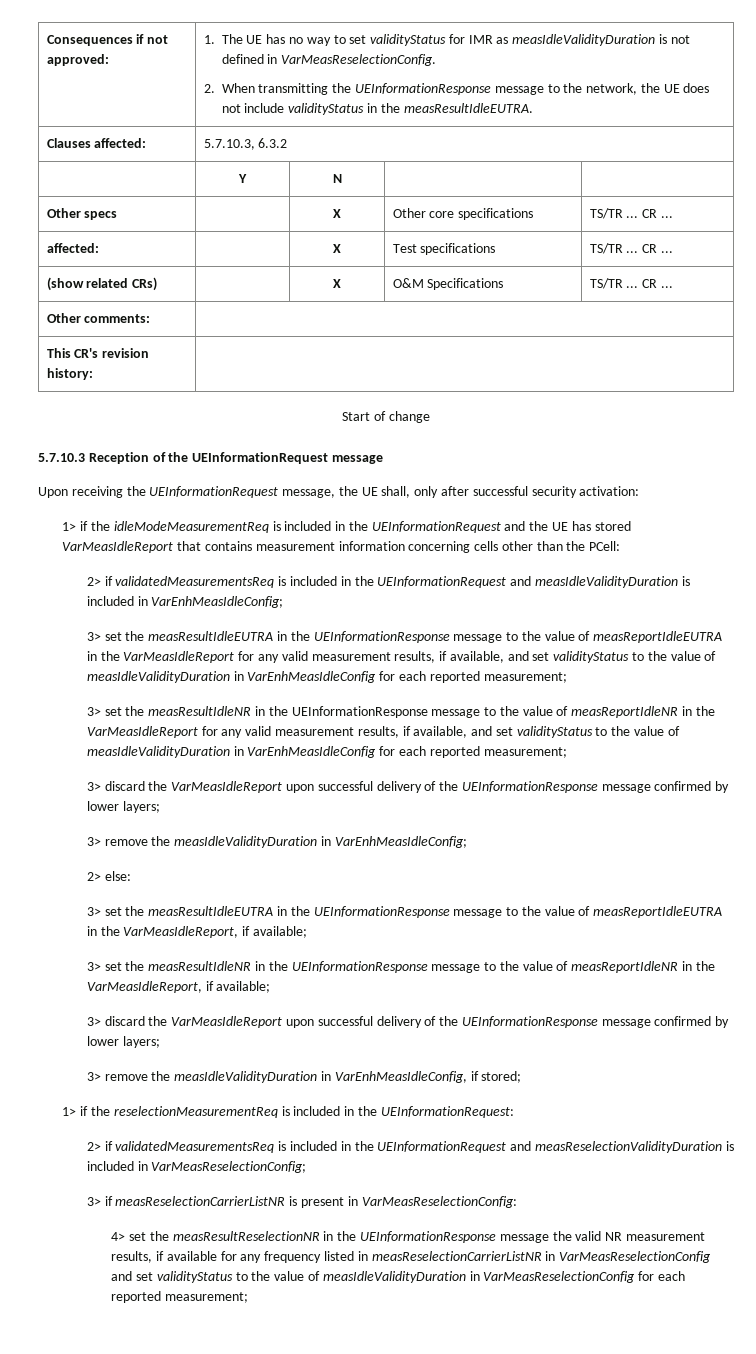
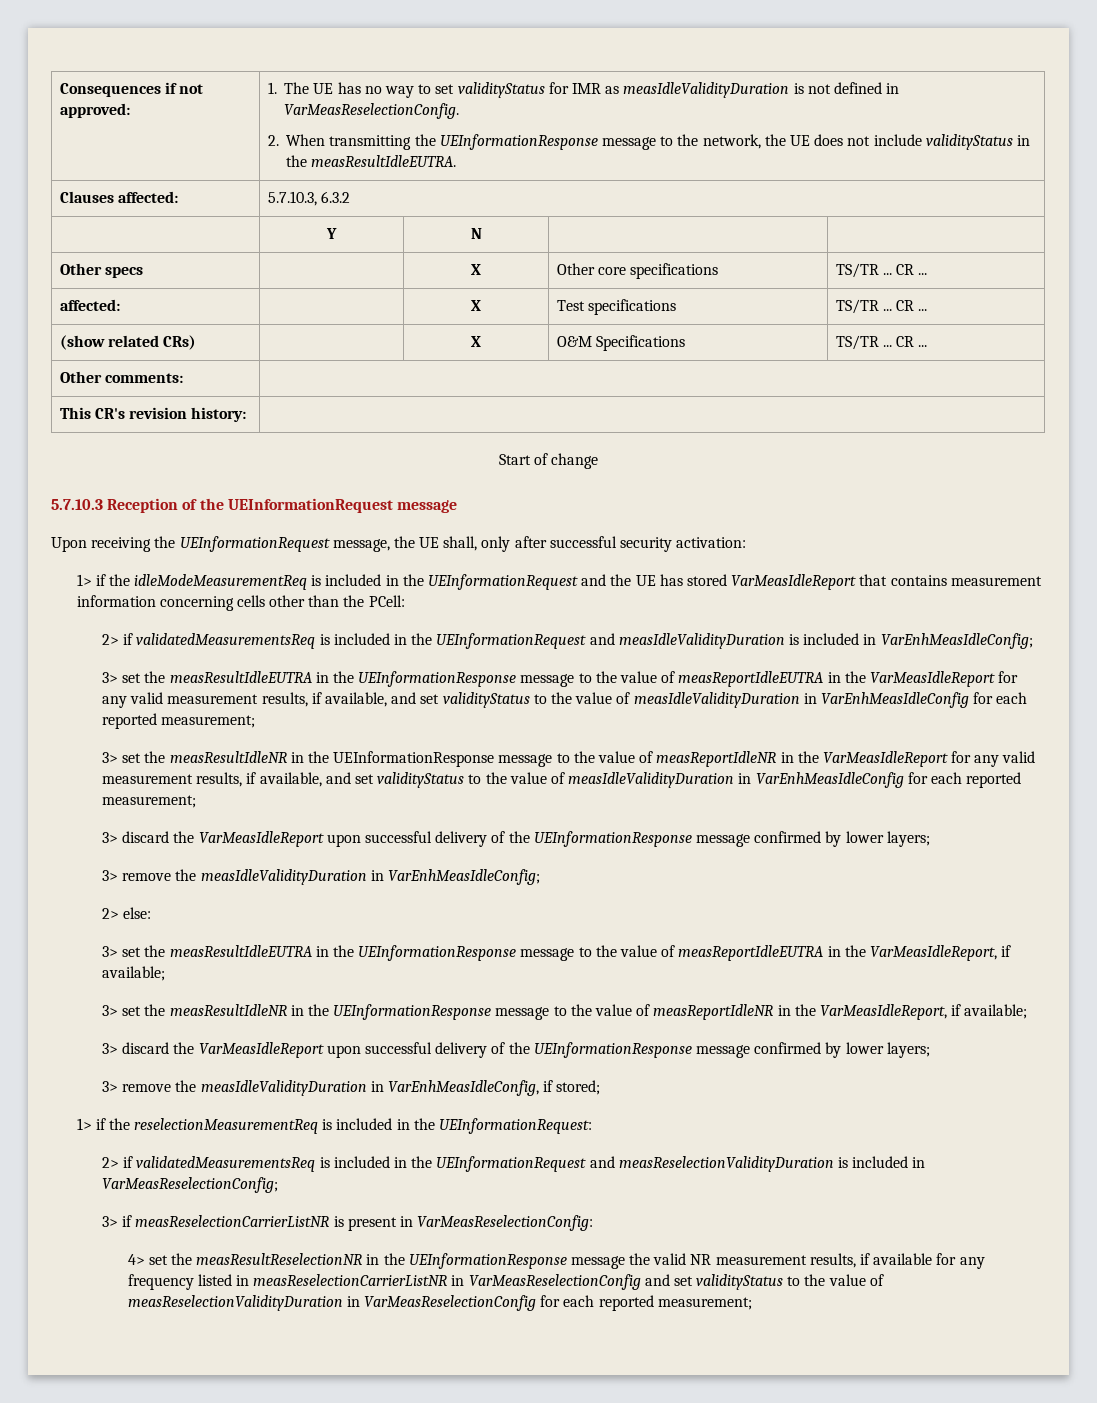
[322,1271,466,1283] measIdleValidityDuration -> [127,1295,343,1311] measReselectionValidityDuration

